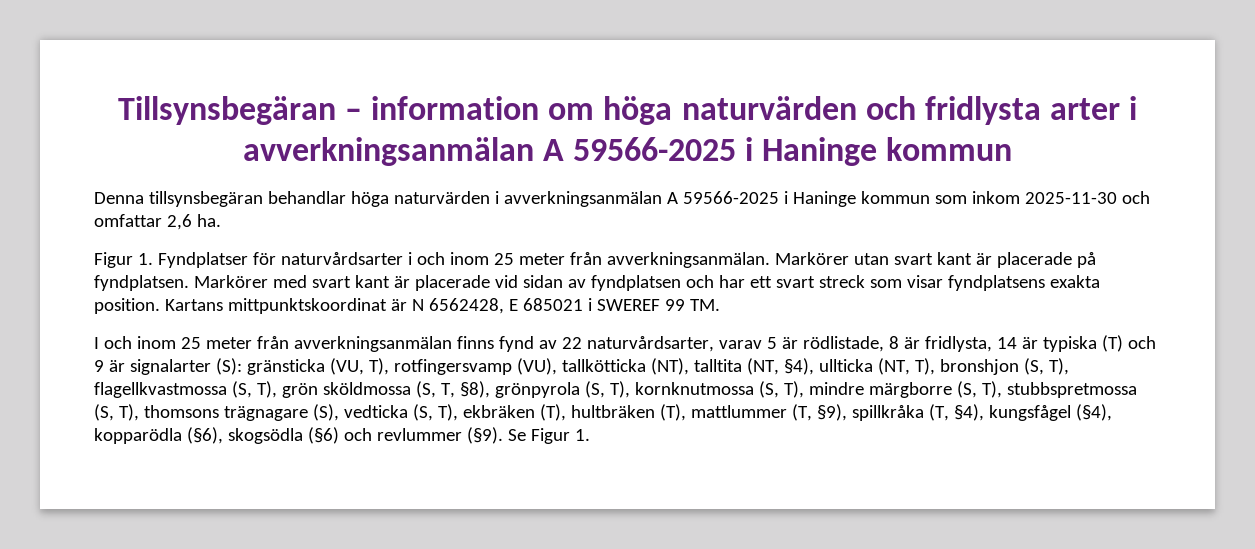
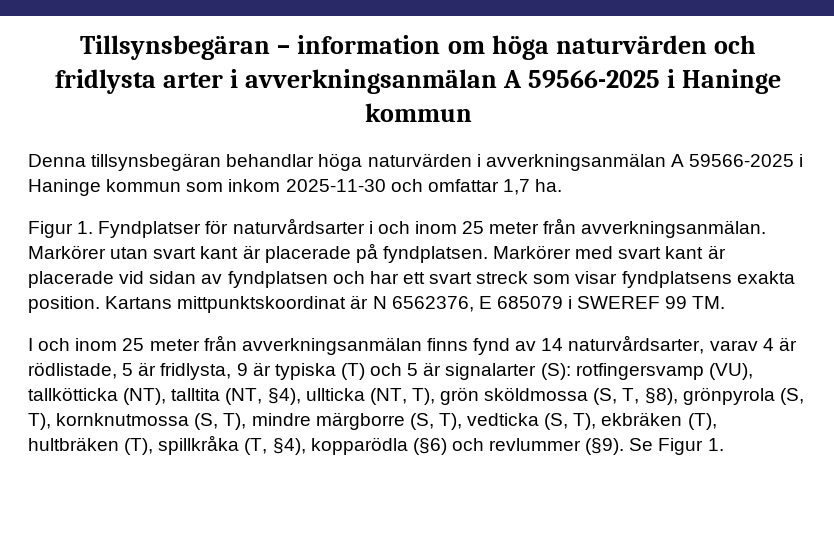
[166,214,192,230] 2,6 -> [502,179,530,195] 1,7
[428,298,583,314] 6562428, E 685021 -> [391,296,563,312] 6562376, E 685079
[561,337,582,349] 22 -> [541,338,564,351] 14
[766,336,1017,352] 5 är rödlistade, 8 är fridlysta, 14 -> [762,337,797,351] [28,362,248,380] 4 är rödlistade, 5 är fridlysta, 9
[94,360,104,372] 9 -> [407,363,419,376] 5
[246,358,389,375] gränsticka (VU, T), -> (571, 371) none
[939,358,1069,375] [94,381,277,398] bronshjon (S, T), flagellkvastmossa (S, T), -> (435, 396) none
[1006,382,1137,398] [94,404,339,421] stubbspretmossa (S, T), thomsons trägnagare (S), -> (462, 421) none
[690,404,1112,421] [94,427,303,444] mattlummer (T, §9), spillkråka (T, §4), kungsfågel (§4), kopparödla (§6), skogsödla -> [158,435,408,455] spillkråka (T, §4), kopparödla

